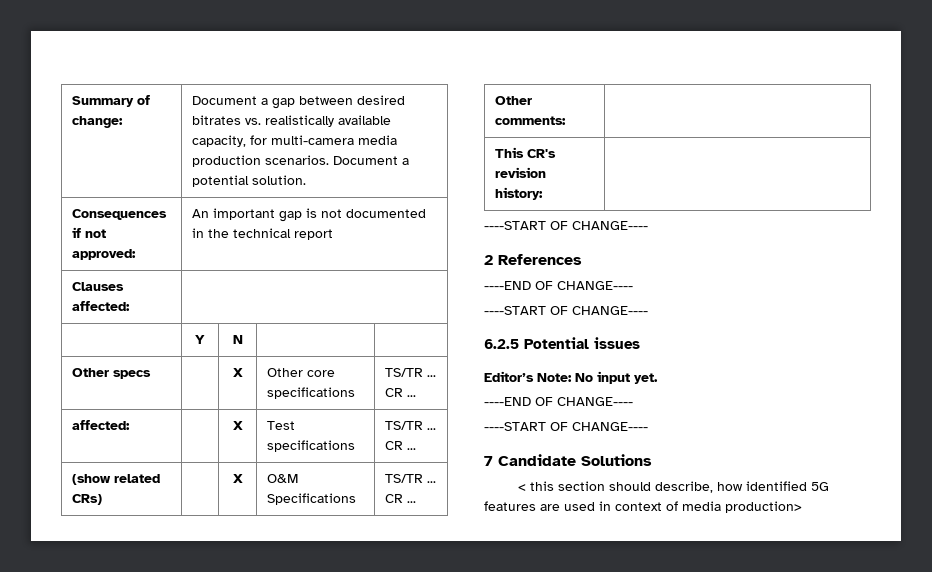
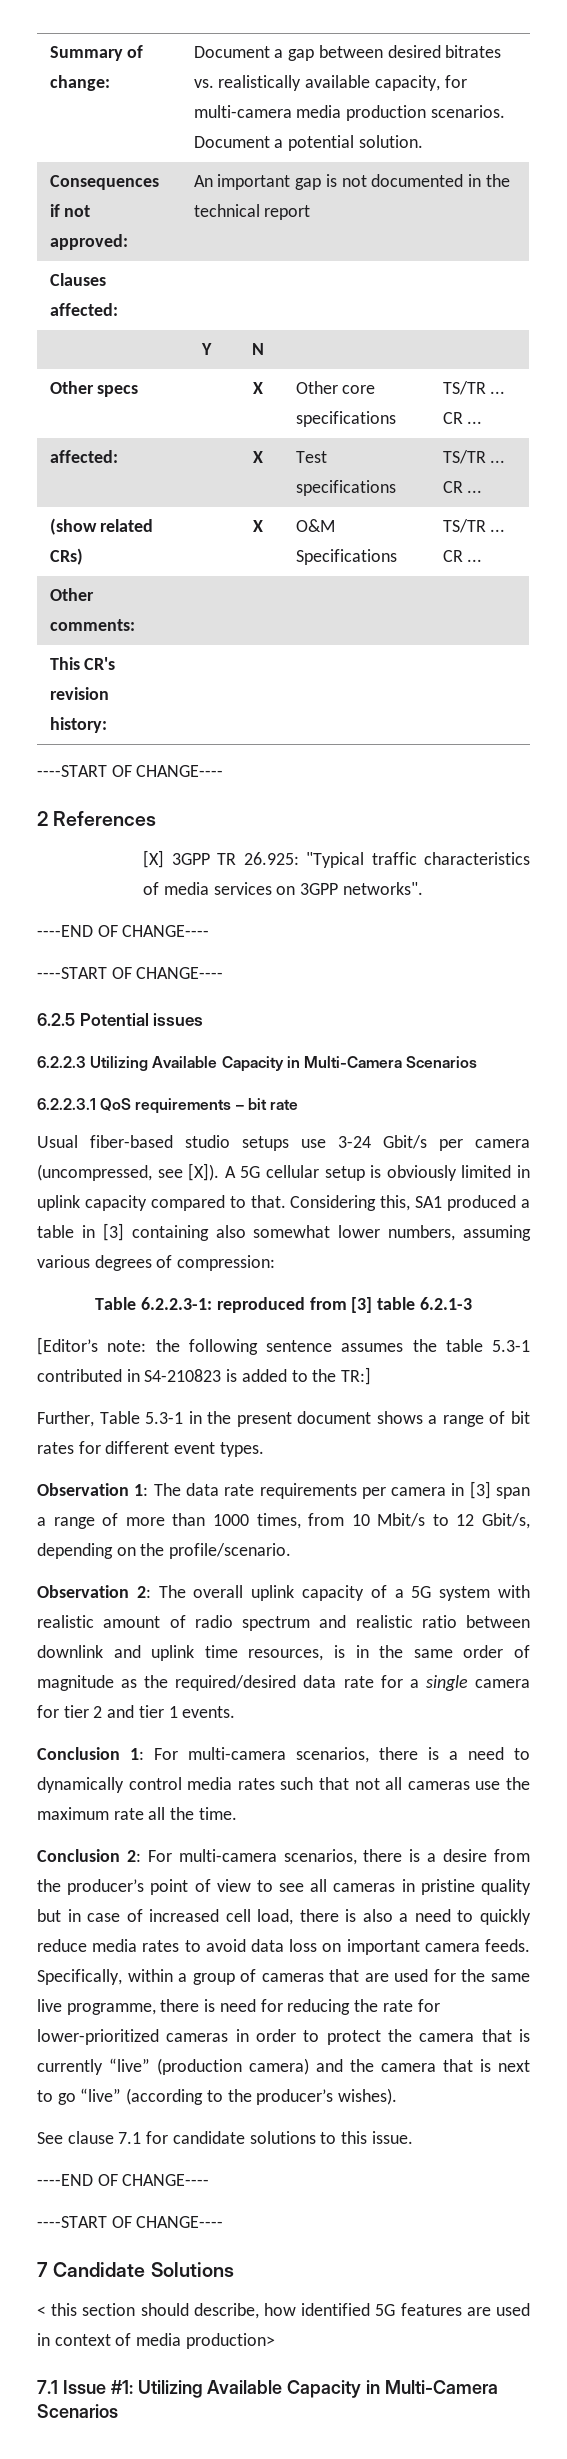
(582, 259) none -> [143,850,530,868] [143,882,423,895] // [X] 3GPP TR 26.925: "Typical traffic characteristics of media services on 3GPP networks".
[484,371,658,384] Editor’s Note: No input yet. -> [37,1056,478,1072] [37,1098,298,1114] [37,1135,530,1151] [37,1163,531,1181] [37,1195,531,1211] [37,1223,531,1241] [37,1255,276,1271] [95,1297,472,1313] [37,1337,530,1355] [37,1367,372,1385] [37,1411,530,1427] [37,1441,264,1457] [37,1481,530,1499] [37,1513,530,1529] [37,1543,292,1559] [37,1585,531,1601] [37,1615,530,1631] [37,1645,531,1661] [37,1675,530,1691] [37,1705,236,1718] [37,1747,530,1763] [37,1777,531,1793] [37,1807,237,1820] [37,1849,531,1865] [37,1879,531,1895] [37,1909,531,1925] [37,1939,530,1955] [37,1969,530,1985] [37,1999,440,2015] [37,2029,530,2045] [37,2058,530,2075] [37,2088,398,2105] [37,2131,413,2144] 6.2.2.3 Utilizing Available Capacity in Multi-Camera Scenarios // 6.2.2.3.1 QoS requirements – bit rate // Usual fiber-based studio setups use 3-24 Gbit/s per camera (uncompressed, see [X]). A 5G cellular setup is obviously limited in uplink capacity compared to that. Considering this, SA1 produced a table in [3] containing also somewhat lower numbers, assuming various degrees of compression: // Table 6.2.2.3-1: reproduced from [3] table 6.2.1-3 // [Editor’s note: the following sentence assumes the table 5.3-1 contributed in S4-210823 is added to the TR:] // Further, Table 5.3-1 in the present document shows a range of bit rates for different event types. // Observation 1: The data rate requirements per camera in [3] span a range of more than 1000 times, from 10 Mbit/s to 12 Gbit/s, depending on the profile/scenario. // Observation 2: The overall uplink capacity of a 5G system with realistic amount of radio spectrum and realistic ratio between downlink and uplink time resources, is in the same order of magnitude as the required/desired data rate for a single camera for tier 2 and tier 1 events. // Conclusion 1: For multi-camera scenarios, there is a need to dynamically control media rates such that not all cameras use the maximum rate all the time. // Conclusion 2: For multi-camera scenarios, there is a desire from the producer’s point of view to see all cameras in pristine quality but in case of increased cell load, there is also a need to quickly reduce media rates to avoid data loss on important camera feeds. Specifically, within a group of cameras that are used for the same live programme, there is need for reducing the rate for lower-prioritized cameras in order to protect the camera that is currently “live” (production camera) and the camera that is next to go “live” (according to the producer’s wishes). // See clause 7.1 for candidate solutions to this issue.
(802, 507) none -> [37,2380,499,2398] [37,2404,118,2418] // 7.1 Issue #1: Utilizing Available Capacity in Multi-Camera Scenarios

